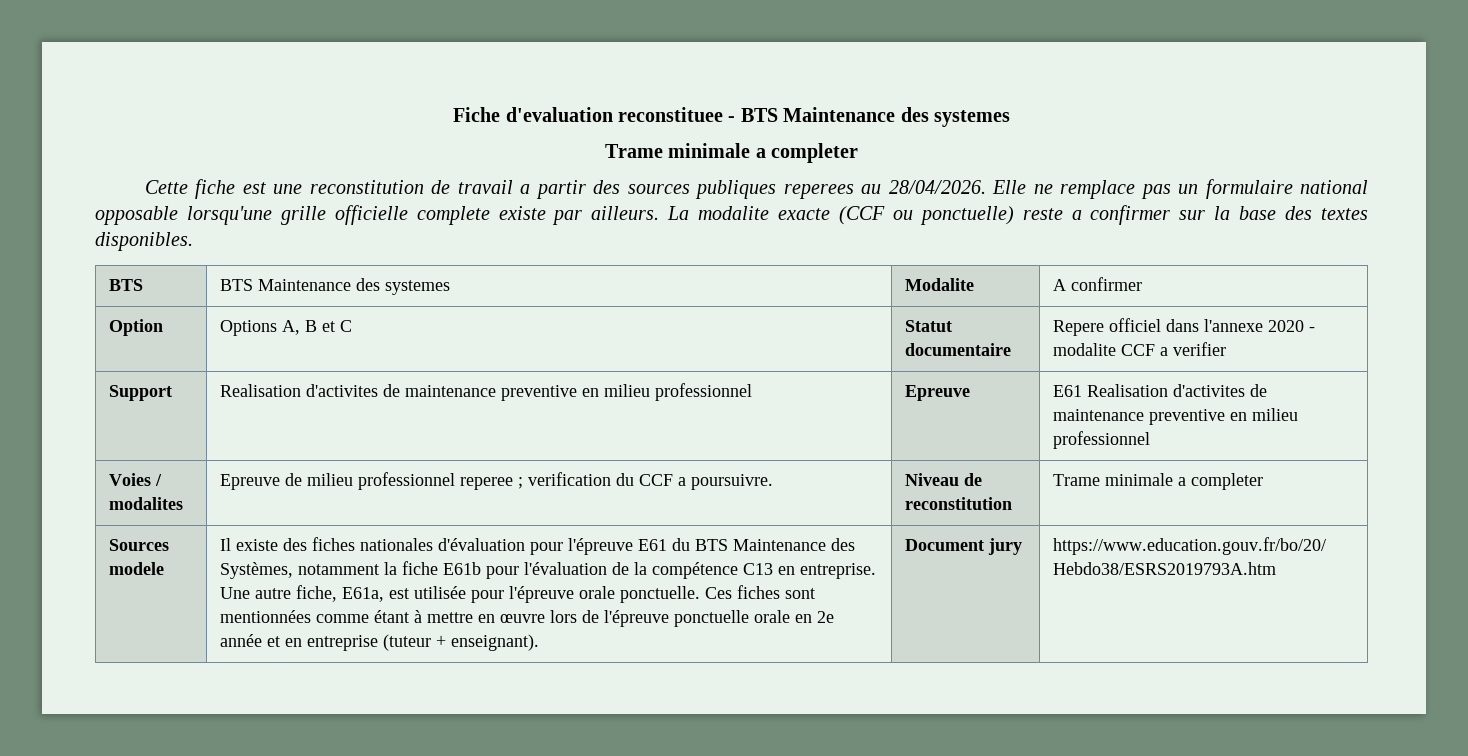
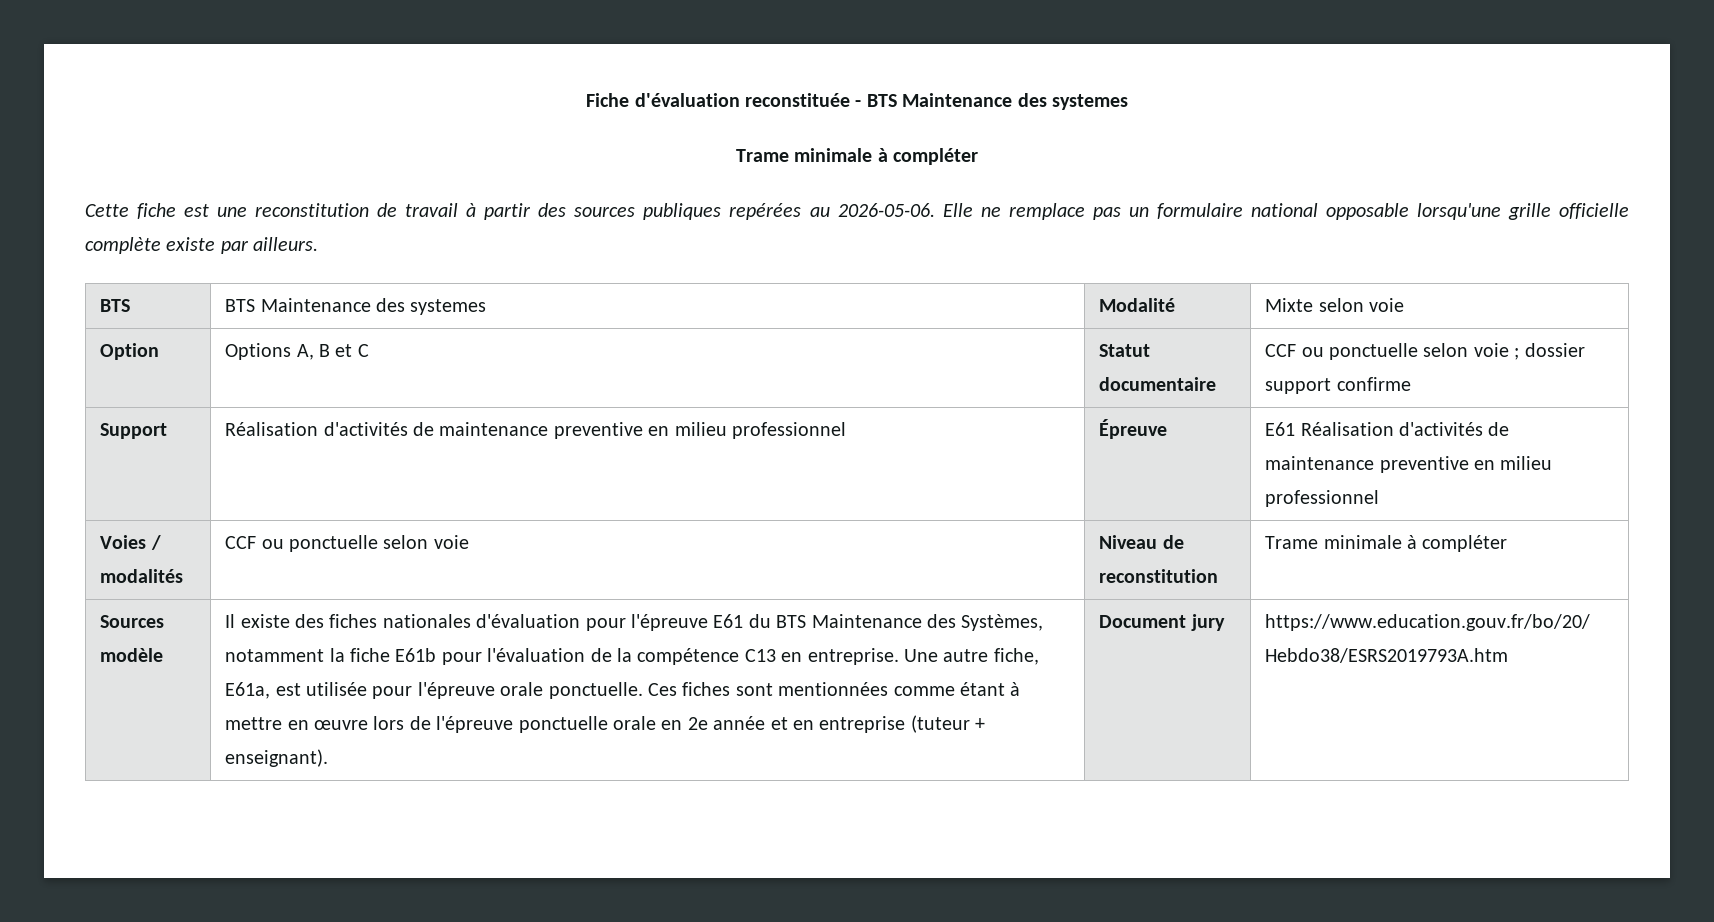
[505,107,723,122] d'evaluation reconstituee -> [634,93,850,107] d'évaluation reconstituée
[755,143,859,163] a completer -> [877,148,979,165] à compléter
[520,184,531,194] a -> [466,203,477,217] à
[783,180,986,199] reperees au 28/04/2026. -> [729,203,935,220] repérées au 2026-05-06.
[416,206,490,225] complete -> [85,237,161,254] complète
[667,205,1369,225] [95,232,193,251] La modalite exacte (CCF ou ponctuelle) reste a confirmer sur la base des textes disponibles. -> (319, 244) none
[904,278,974,291] [1052,277,1142,291] Modalite | A confirmer -> [1099,298,1176,312] [1265,298,1404,312] Modalité | Mixte selon voie
[1052,318,1315,336] [1052,342,1226,356] Repere officiel dans l'annexe 2020 - modalite CCF a verifier -> [1265,343,1585,360] [1265,377,1411,394] CCF ou ponctuelle selon voie ; dossier support confirme
[219,384,378,397] Realisation d'activites -> [225,422,408,436] Réalisation d'activités
[904,385,970,401] [1052,384,1245,397] Epreuve | E61 Realisation d'activites -> [1099,419,1168,439] [1265,422,1483,436] Épreuve | E61 Réalisation d'activités
[108,497,183,510] [219,472,773,490] modalites | Epreuve de milieu professionnel reperee ; verification du CCF a poursuivre. -> [100,569,184,583] [225,535,469,552] modalités | CCF ou ponctuelle selon voie
[1177,473,1263,490] a completer -> [1406,535,1508,552] à compléter
[108,562,164,575] modele -> [100,648,164,662] modèle

